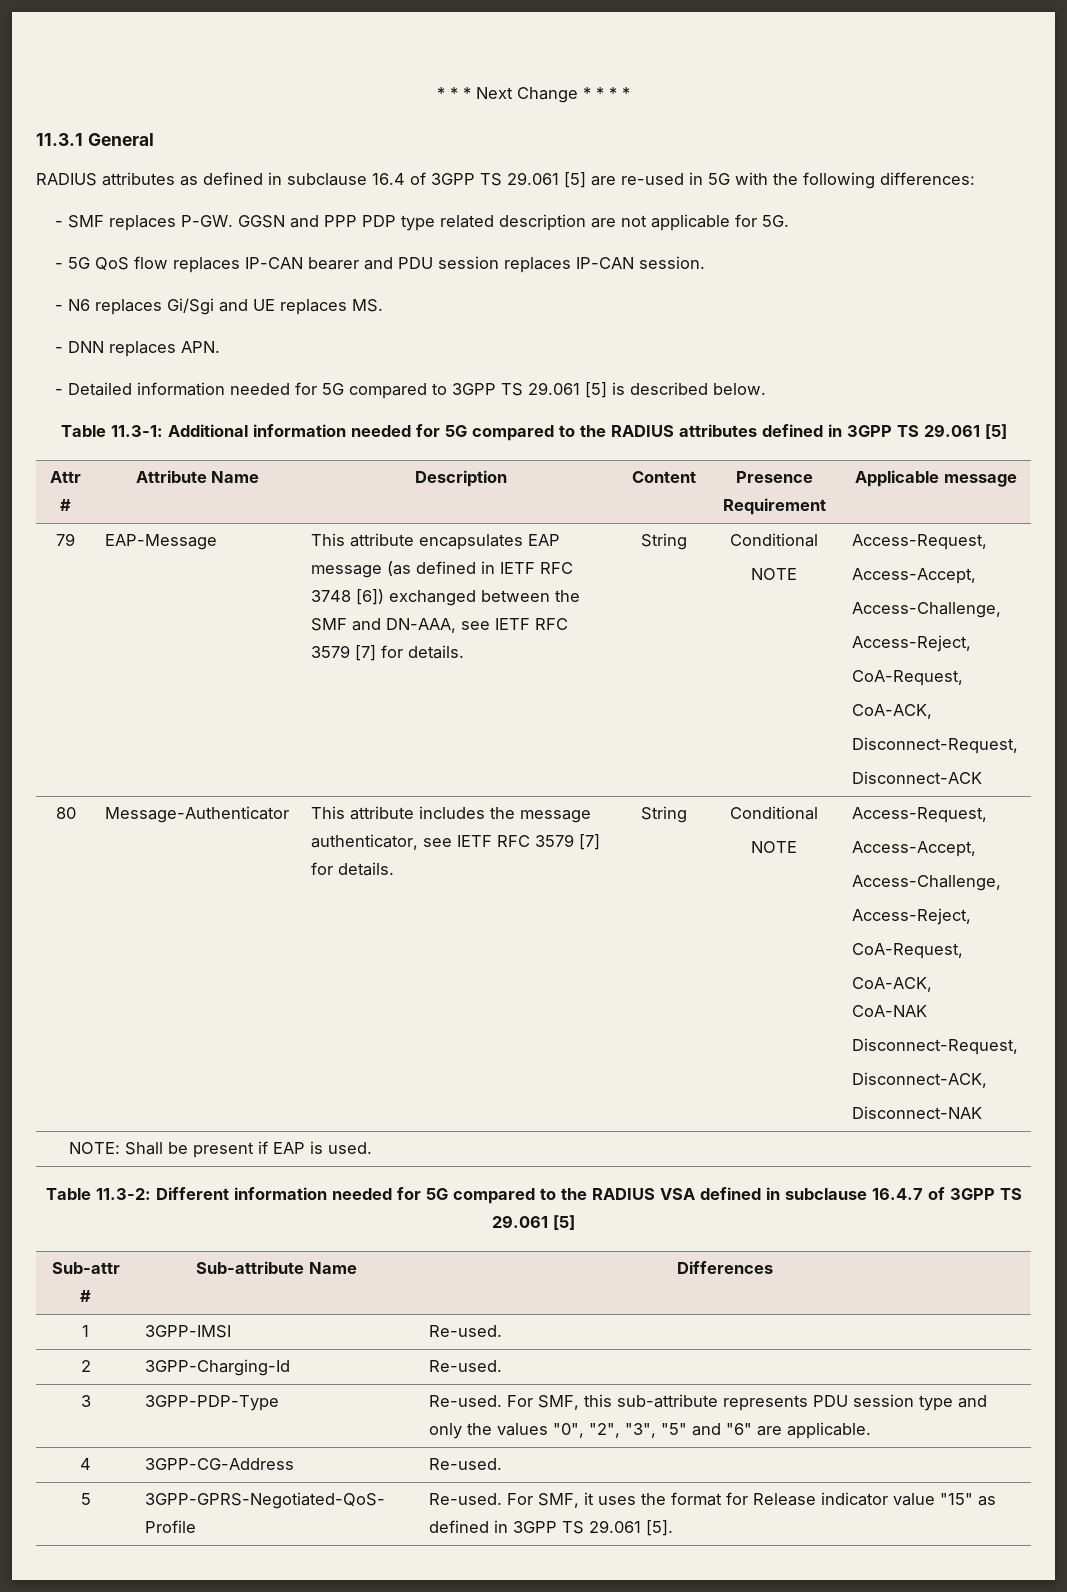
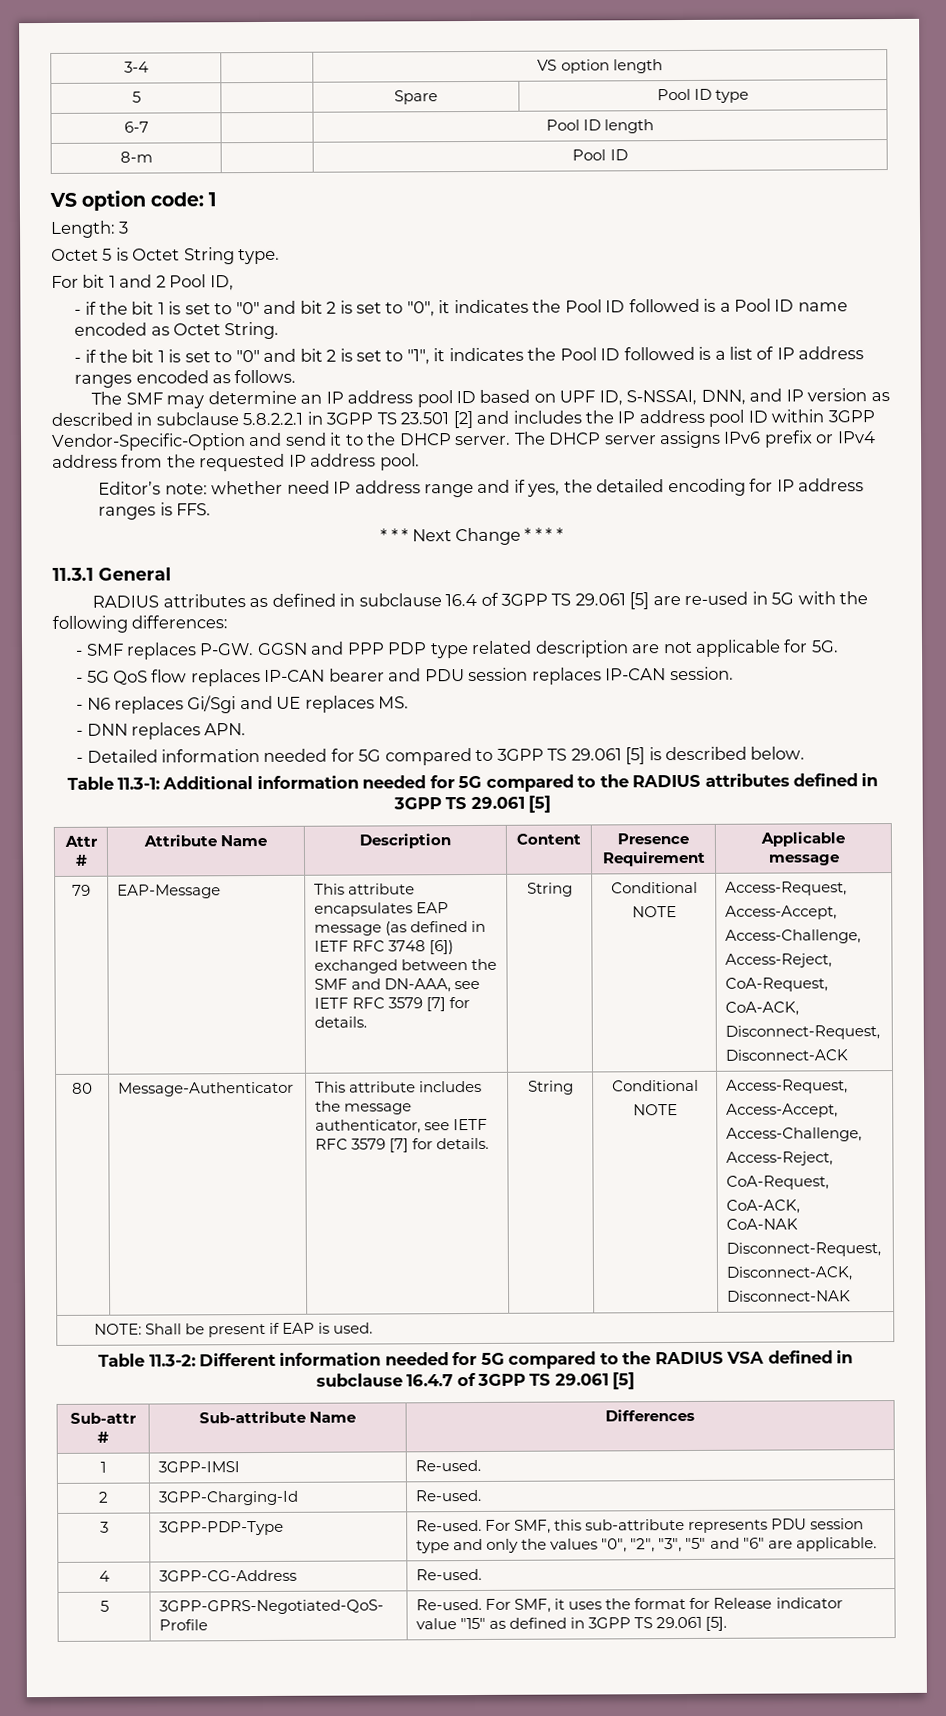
(437, 93) none -> [123,61,149,73] [537,59,663,74] [131,91,141,103] [394,90,438,105] [656,88,750,103] [123,121,149,133] [545,119,655,134] [119,151,153,163] [572,149,628,161] [49,190,217,211] [50,220,130,238] [51,247,281,265] [51,274,234,291] [74,298,848,317] [74,321,280,340] [74,346,865,365] [74,369,297,388] [91,388,890,409] [51,409,875,429] [51,430,876,451] [52,453,420,472] [98,478,865,498] [98,502,212,520] 3-4 | | VS option length // 5 | | Spare | Pool ID type // 6-7 | | Pool ID length // 8-m | | Pool ID // VS option code: 1 // Length: 3 // Octet 5 is Octet String type. // For bit 1 and 2 Pool ID, // - if the bit 1 is set to "0" and bit 2 is set to "0", it indicates the Pool ID followed is a Pool ID name encoded as Octet String. // - if the bit 1 is set to "0" and bit 2 is set to "1", it indicates the Pool ID followed is a list of IP address ranges encoded as follows. // The SMF may determine an IP address pool ID based on UPF ID, S-NSSAI, DNN, and IP version as described in subclause 5.8.2.2.1 in 3GPP TS 23.501 [2] and includes the IP address pool ID within 3GPP Vendor-Specific-Option and send it to the DHCP server. The DHCP server assigns IPv6 prefix or IPv4 address from the requested IP address pool. // Editor’s note: whether need IP address range and if yes, the detailed encoding for IP address ranges is FFS. //

